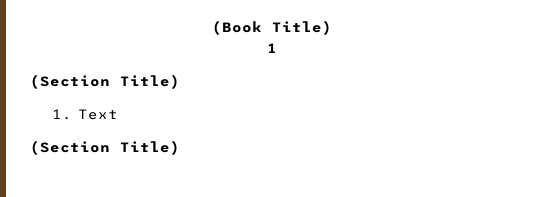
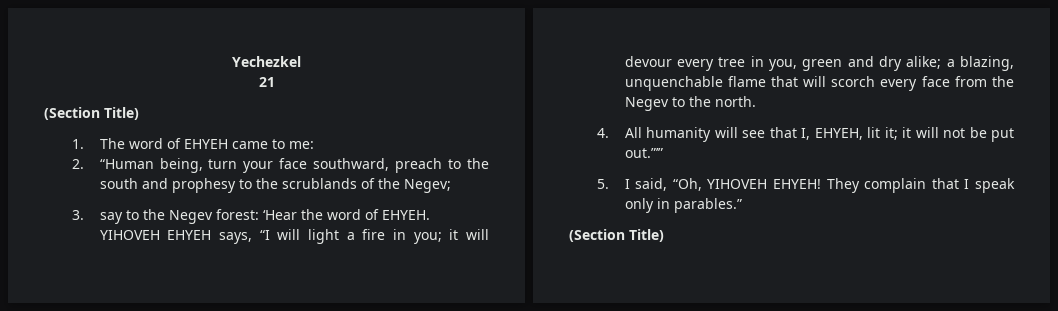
[212,20,332,35] [267,43,277,53] (Book Title) // 1 -> [232,56,301,67] [258,77,275,87] Yechezkel // 21
[78,109,119,120] Text -> [99,138,314,149] [71,158,490,173] [99,178,451,193] [71,209,430,224] [99,229,489,244] [624,56,1015,71] [624,76,1015,91] [624,96,756,111] [596,127,1014,142] [624,148,663,158] [596,178,1015,193] [624,198,742,213] The word of EHYEH came to me: // 2. “Human being, turn your face southward, preach to the south and prophesy to the scrublands of the Negev; // 3. say to the Negev forest: ‘Hear the word of EHYEH. YIHOVEH EHYEH says, “I will light a fire in you; it will devour every tree in you, green and dry alike; a blazing, unquenchable flame that will scorch every face from the Negev to the north. // 4. All humanity will see that I, EHYEH, lit it; it will not be put out.”’” // 5. I said, “Oh, YIHOVEH EHYEH! They complain that I speak only in parables.”

